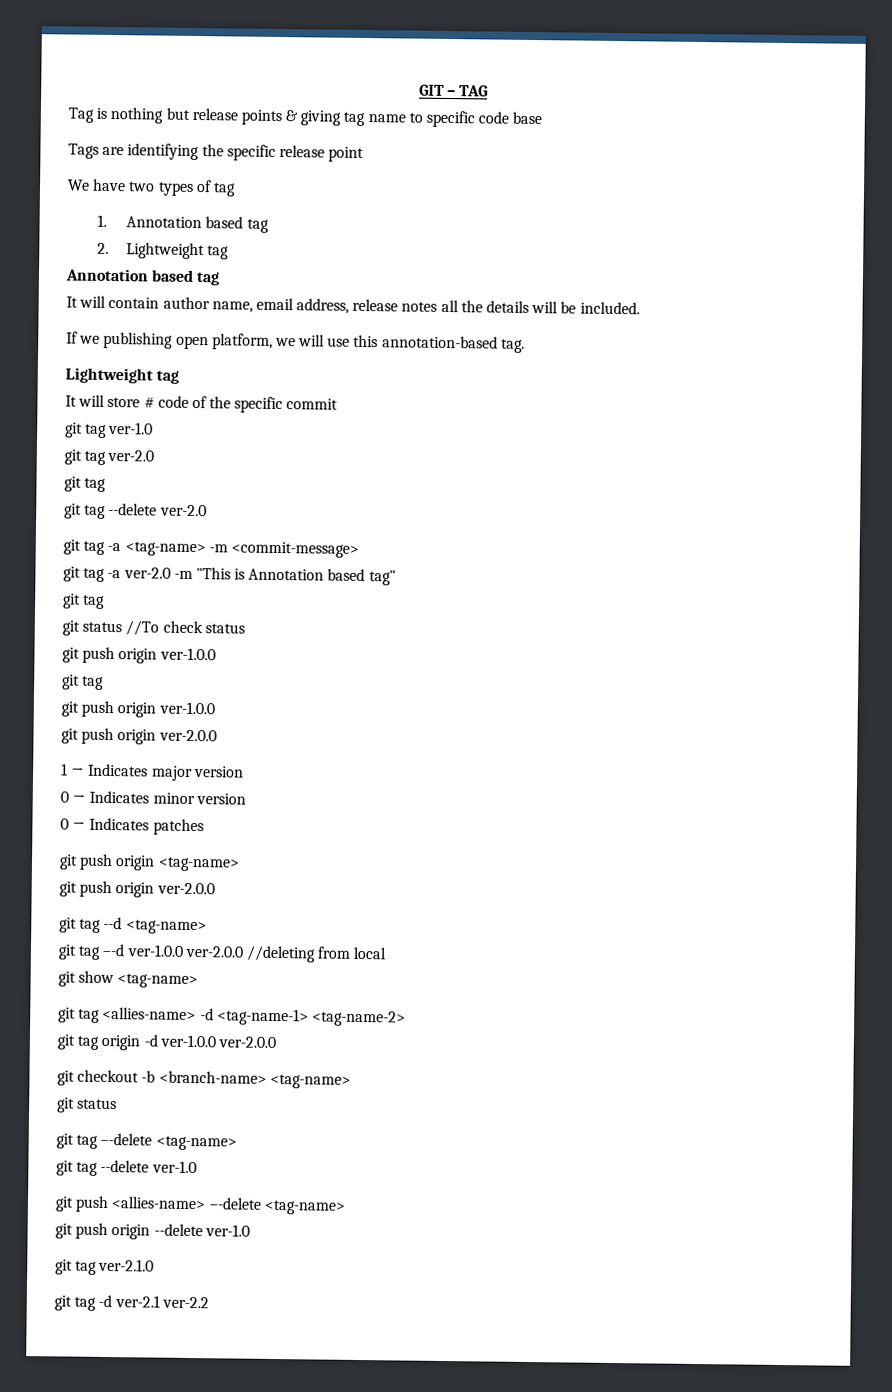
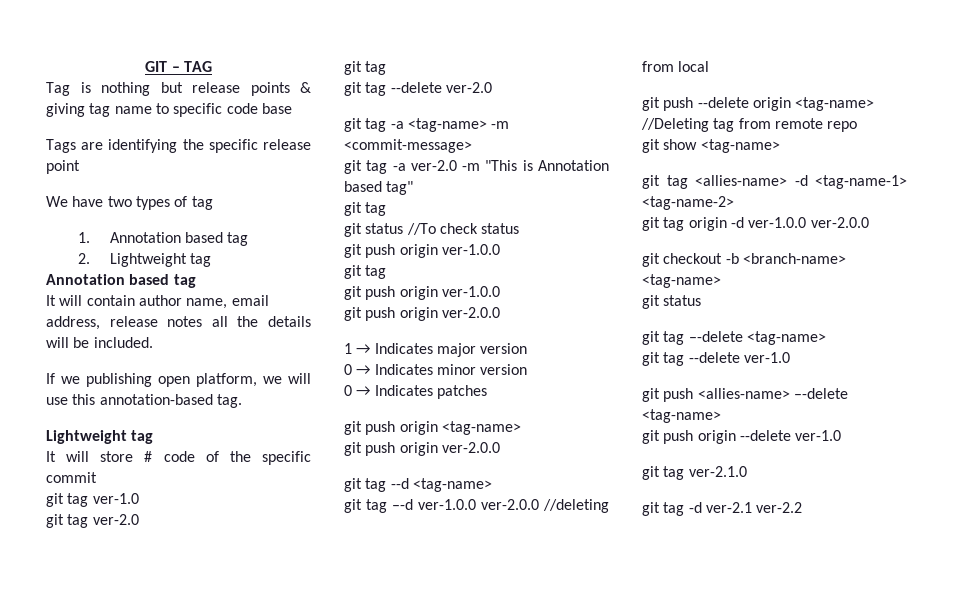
(388, 953) none -> [642,97,875,111] [641,118,858,132] // git push --delete origin <tag-name> //Deleting tag from remote repo

